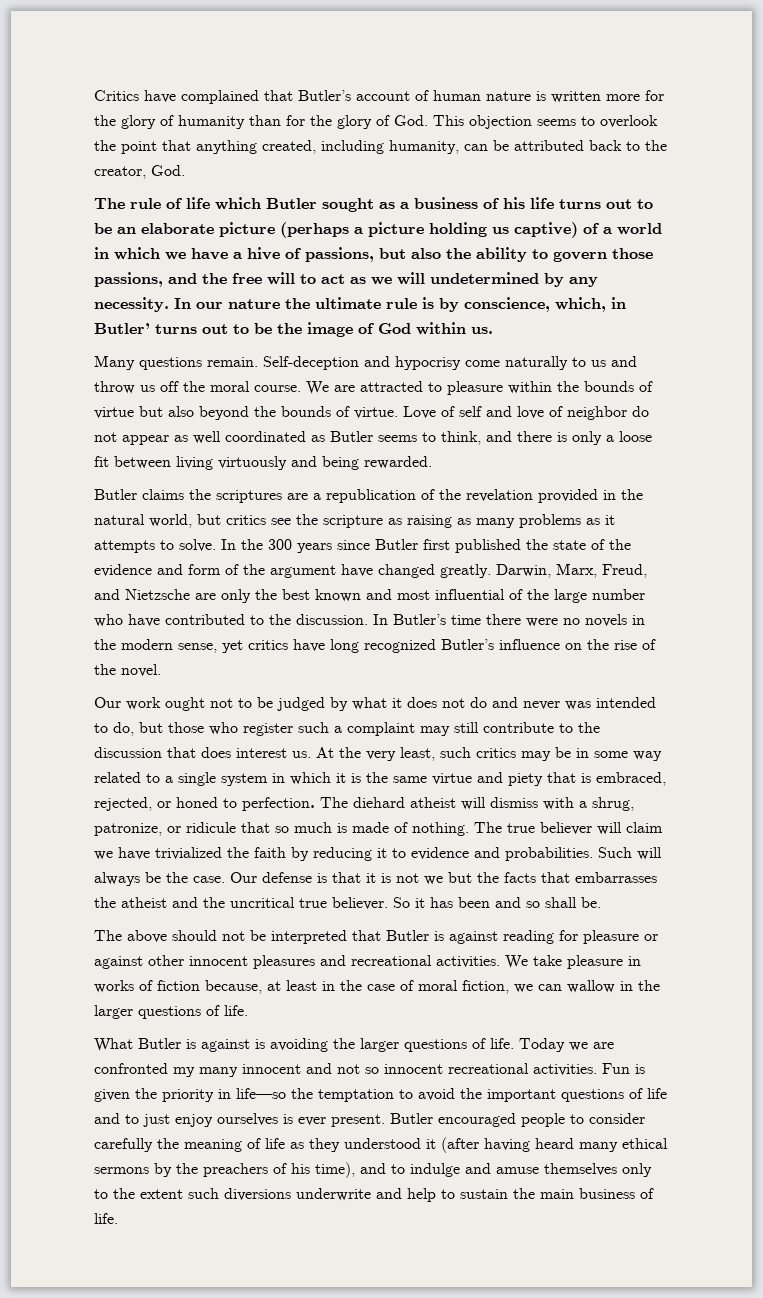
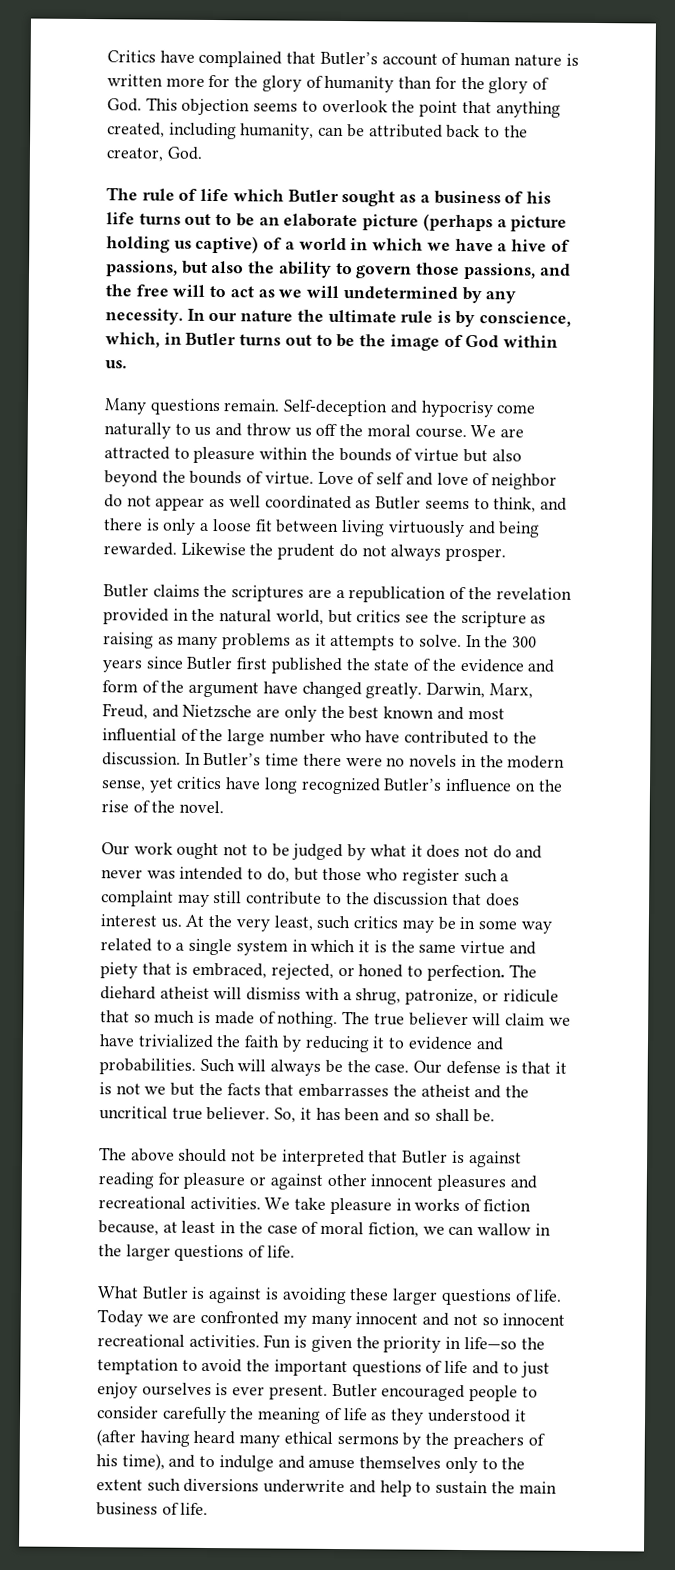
[94,323,150,334] Butler’ -> [185,332,237,346] Butler
(432, 462) none -> [180,542,507,562] Likewise the prudent do not always prosper.
[393,897,410,908] So -> [274,1107,297,1123] So,
[333,1038,355,1049] the -> [349,1288,390,1301] these

